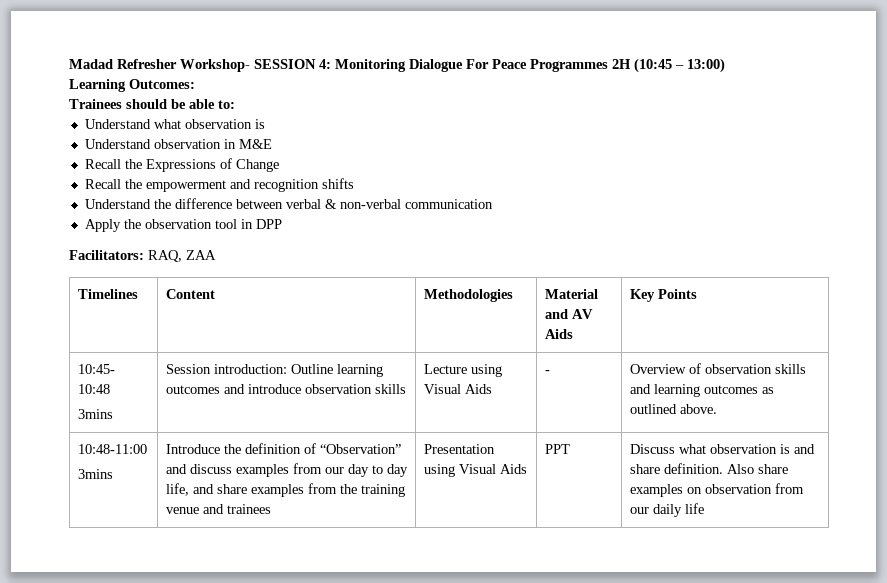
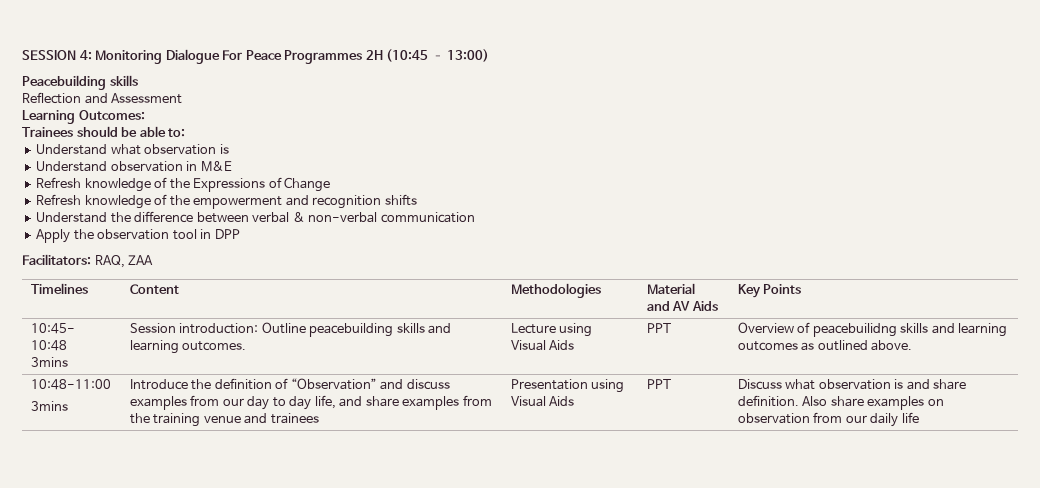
[69,59,250,72] Madad Refresher Workshop- -> (22, 55) none
(725, 65) none -> [22,75,138,90] [22,92,183,104] // Peacebuilding skills // Reflection and Assessment
[84,159,121,169] Recall -> [36,177,168,192] Refresh knowledge of
[84,179,121,189] Recall -> [36,194,168,209] Refresh knowledge of
[336,364,383,377] [165,384,406,394] learning outcomes and introduce observation skills -> [309,323,452,337] [129,340,247,354] peacebuilding skills and learning outcomes.
[544,370,550,374] - -> [646,323,671,333] PPT
[704,364,772,374] observation -> [812,323,897,337] peacebuilidng

